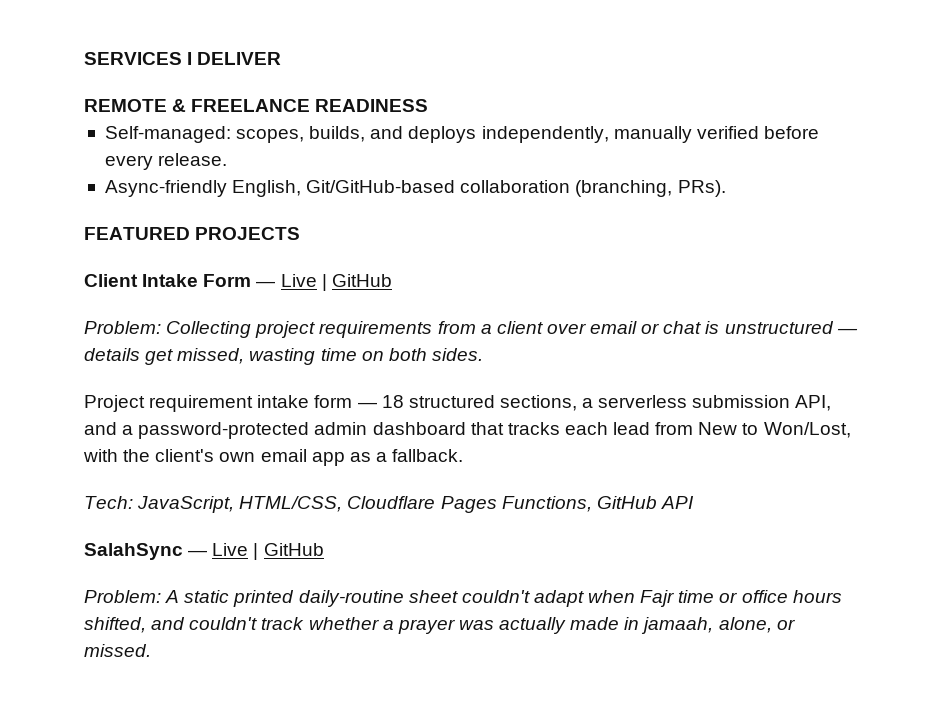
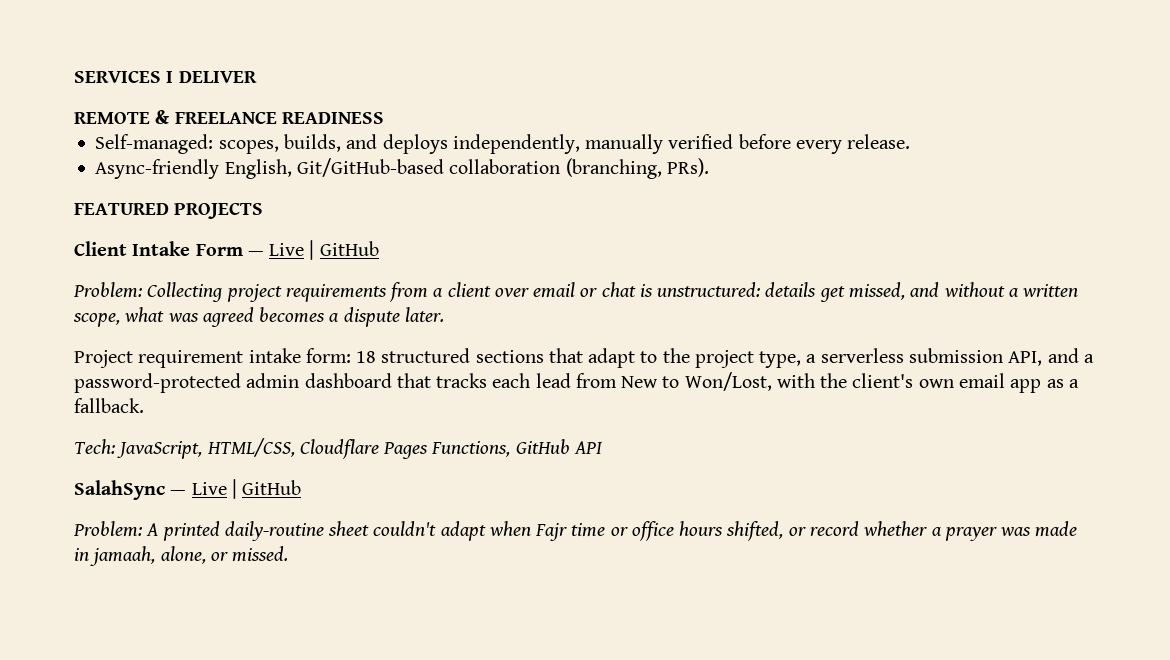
[724,321,858,334] unstructured — -> [657,282,761,297] unstructured:
[249,348,483,365] [84,395,577,412] wasting time on both sides. // Project requirement intake form — 18 structured sections, -> [910,282,1079,297] [73,307,444,327] [74,348,802,368] and without a written scope, what was agreed becomes a dispute later. // Project requirement intake form: 18 structured sections that adapt to the project type,
[184,590,230,603] static -> (159, 529) none
[151,617,305,630] and couldn't track -> [788,521,859,536] or record
[499,617,567,634] actually -> (1032, 531) none

